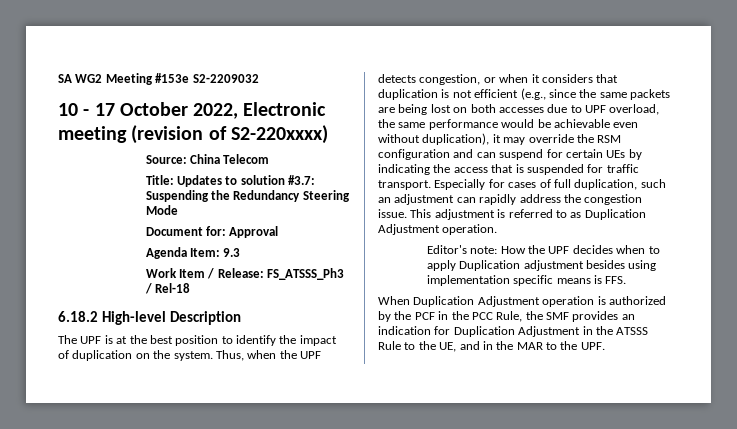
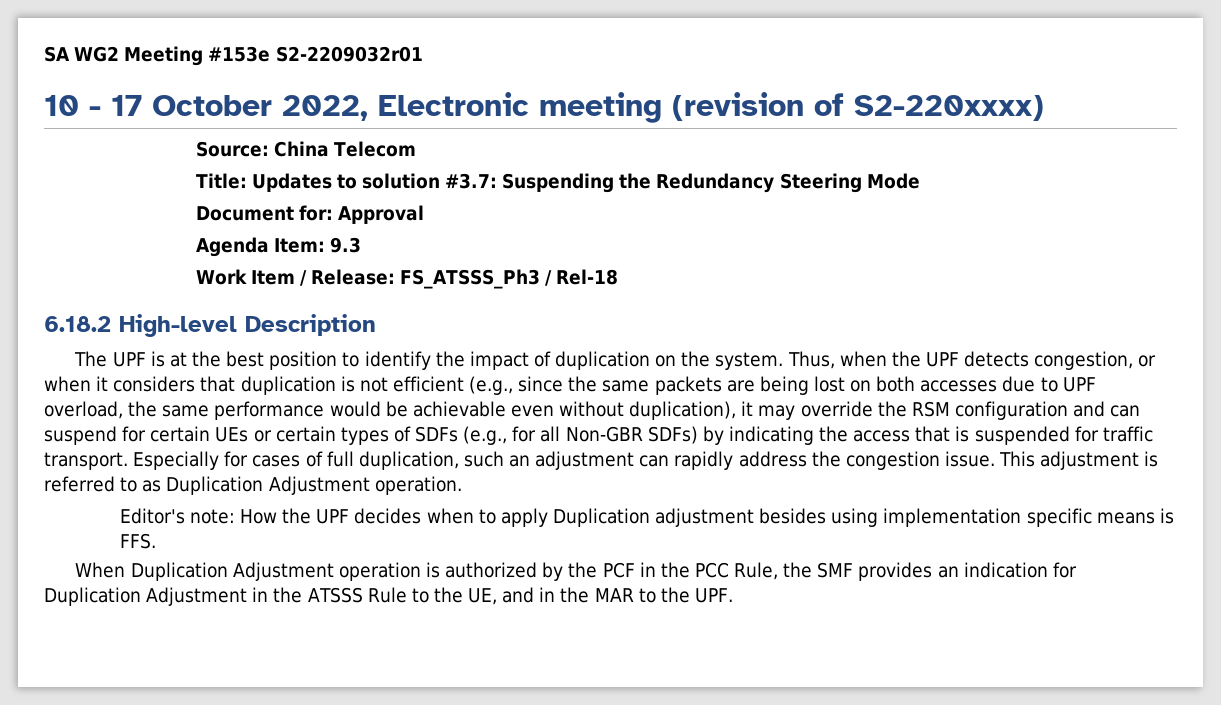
[192,74,259,83] S2-2209032 -> [275,46,423,62] S2-2209032r01
(626, 154) none -> [253,426,698,445] or certain types of SDFs (e.g., for all Non-GBR SDFs)

